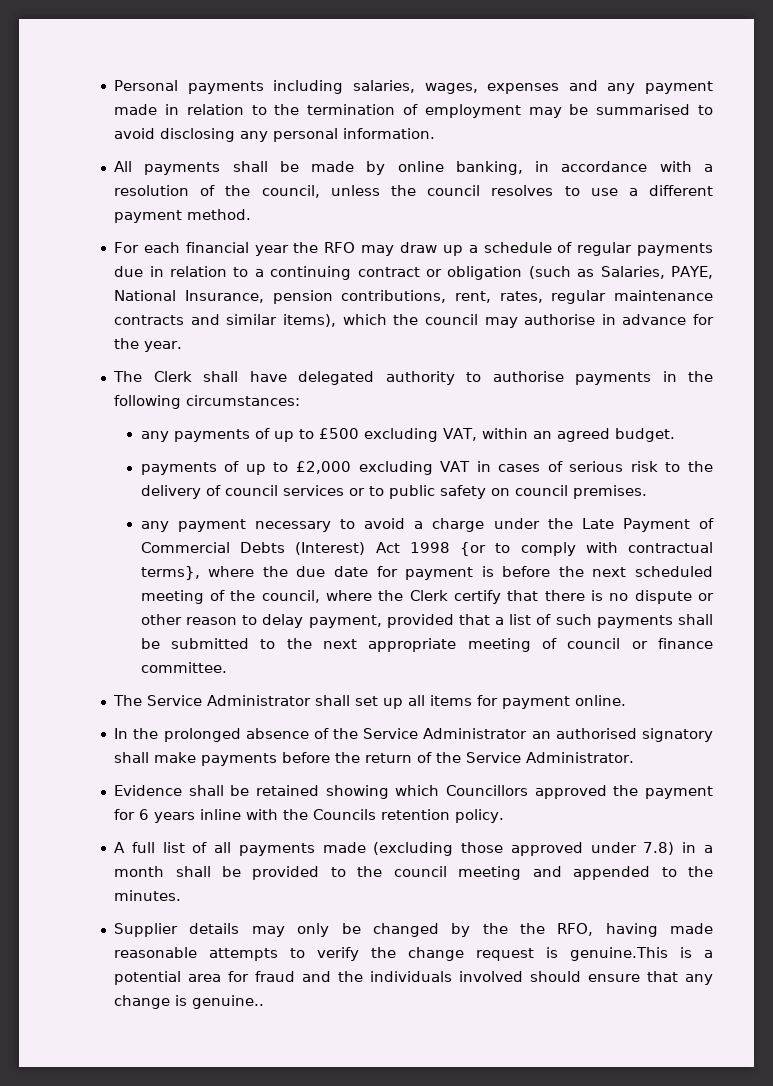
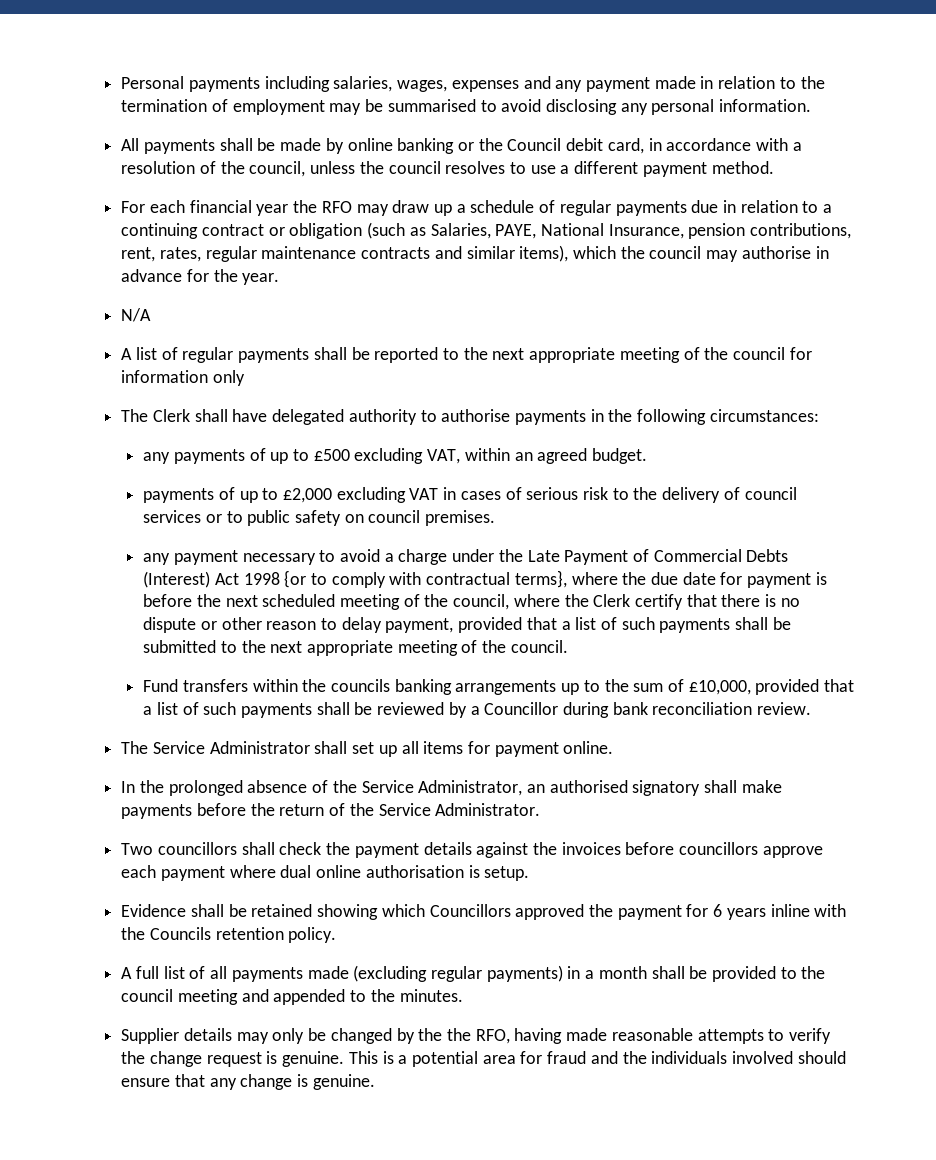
[455,161,523,175] banking, -> [397,138,644,154] banking or the Council debit card,
(183, 346) none -> [121,308,152,322] [121,347,812,363] [121,370,245,386] // N/A // A list of regular payments shall be reported to the next appropriate meeting of the council for information only
[567,638,714,649] [140,662,227,673] council or finance committee. -> [482,640,568,653] [143,679,855,695] [143,702,812,718] the council. // Fund transfers within the councils banking arrangements up to the sum of £10,000, provided that a list of such payments shall be reviewed by a Councillor during bank reconciliation review.
[423,728,528,739] Administrator -> [418,780,523,796] Administrator,
(635, 757) none -> [121,842,823,858] [121,865,530,881] // Two councillors shall check the payment details against the invoices before councillors approve each payment where dual online authorisation is setup.
[461,842,675,856] those approved under 7.8) -> [430,965,563,982] regular payments)
[570,947,669,961] genuine.This -> [282,1051,378,1067] genuine. This
[192,995,265,1009] genuine.. -> [312,1074,375,1090] genuine.

